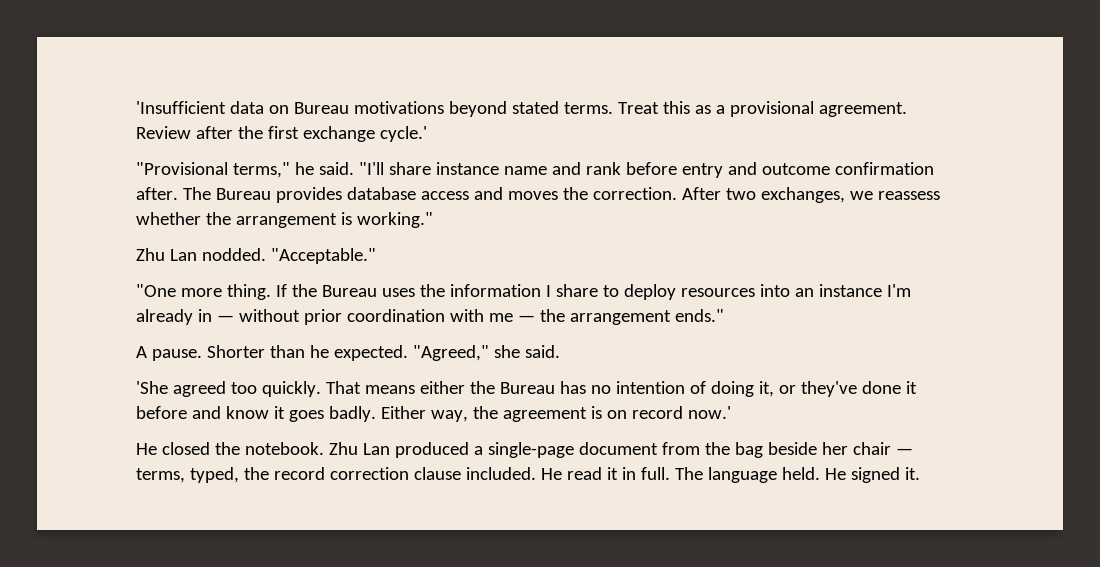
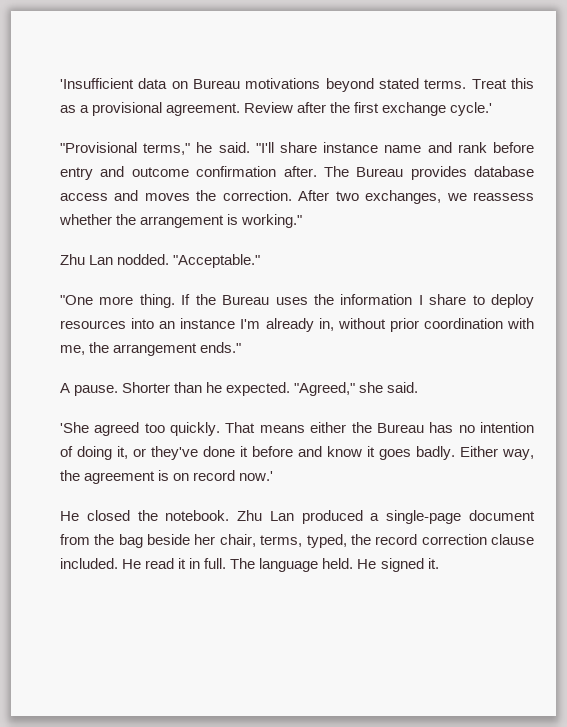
[197,309,234,322] in — -> [318,318,334,331] in,
[488,313,535,322] me — -> [60,345,85,355] me,
[852,442,913,455] chair — -> [219,534,256,547] chair,

